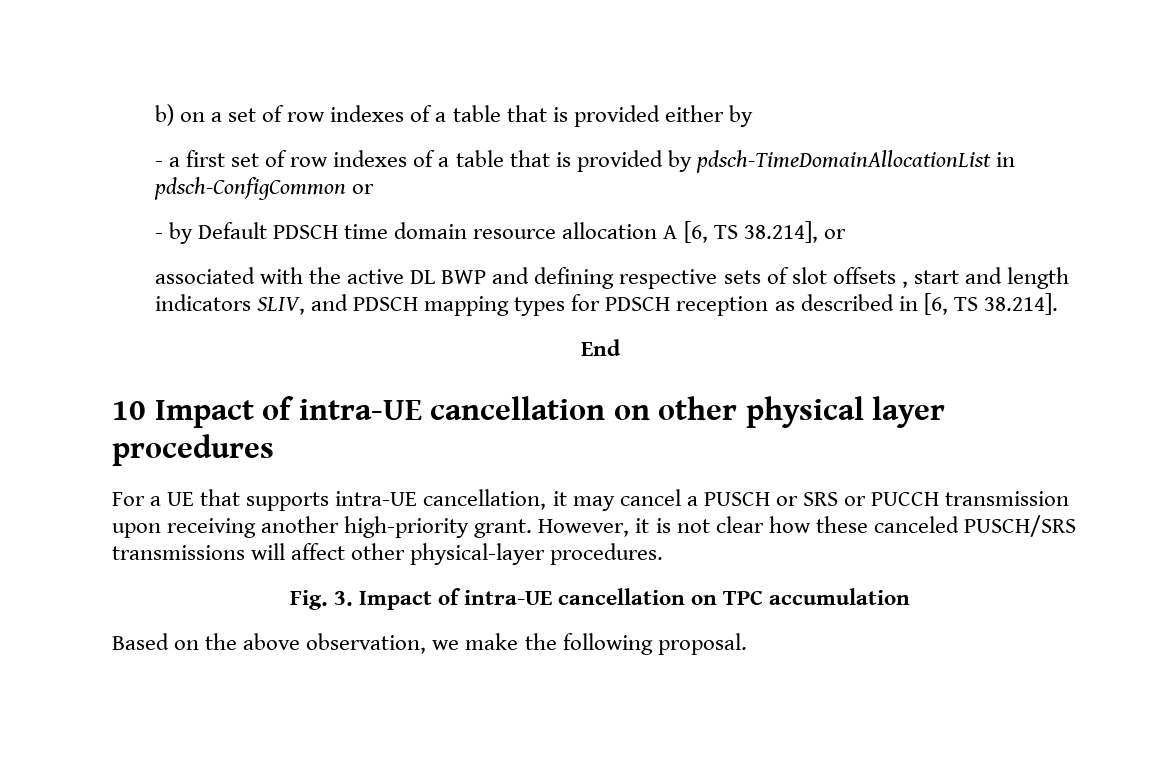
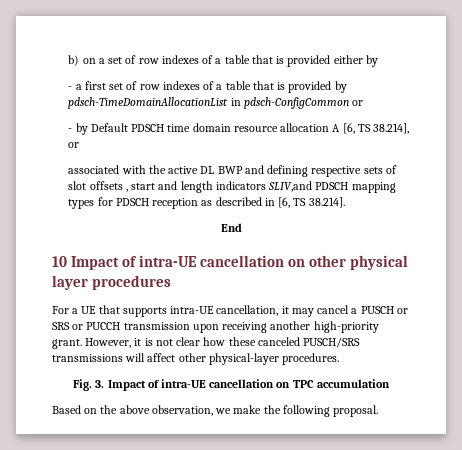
[256,294,349,315] SLIV, and -> [268,181,313,192] SLIV,and

